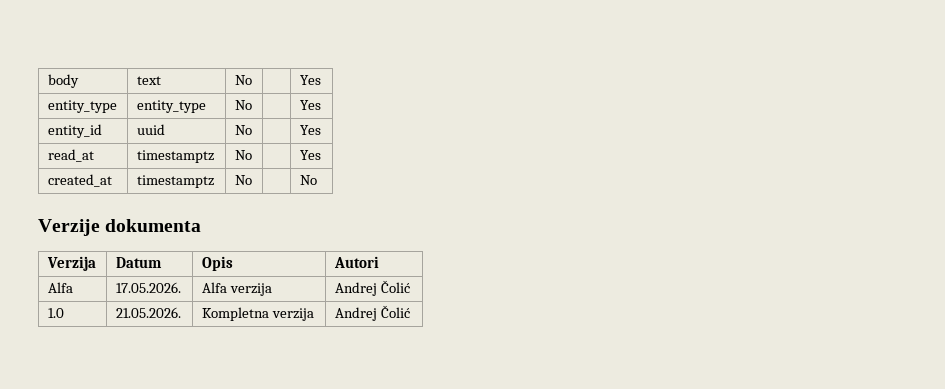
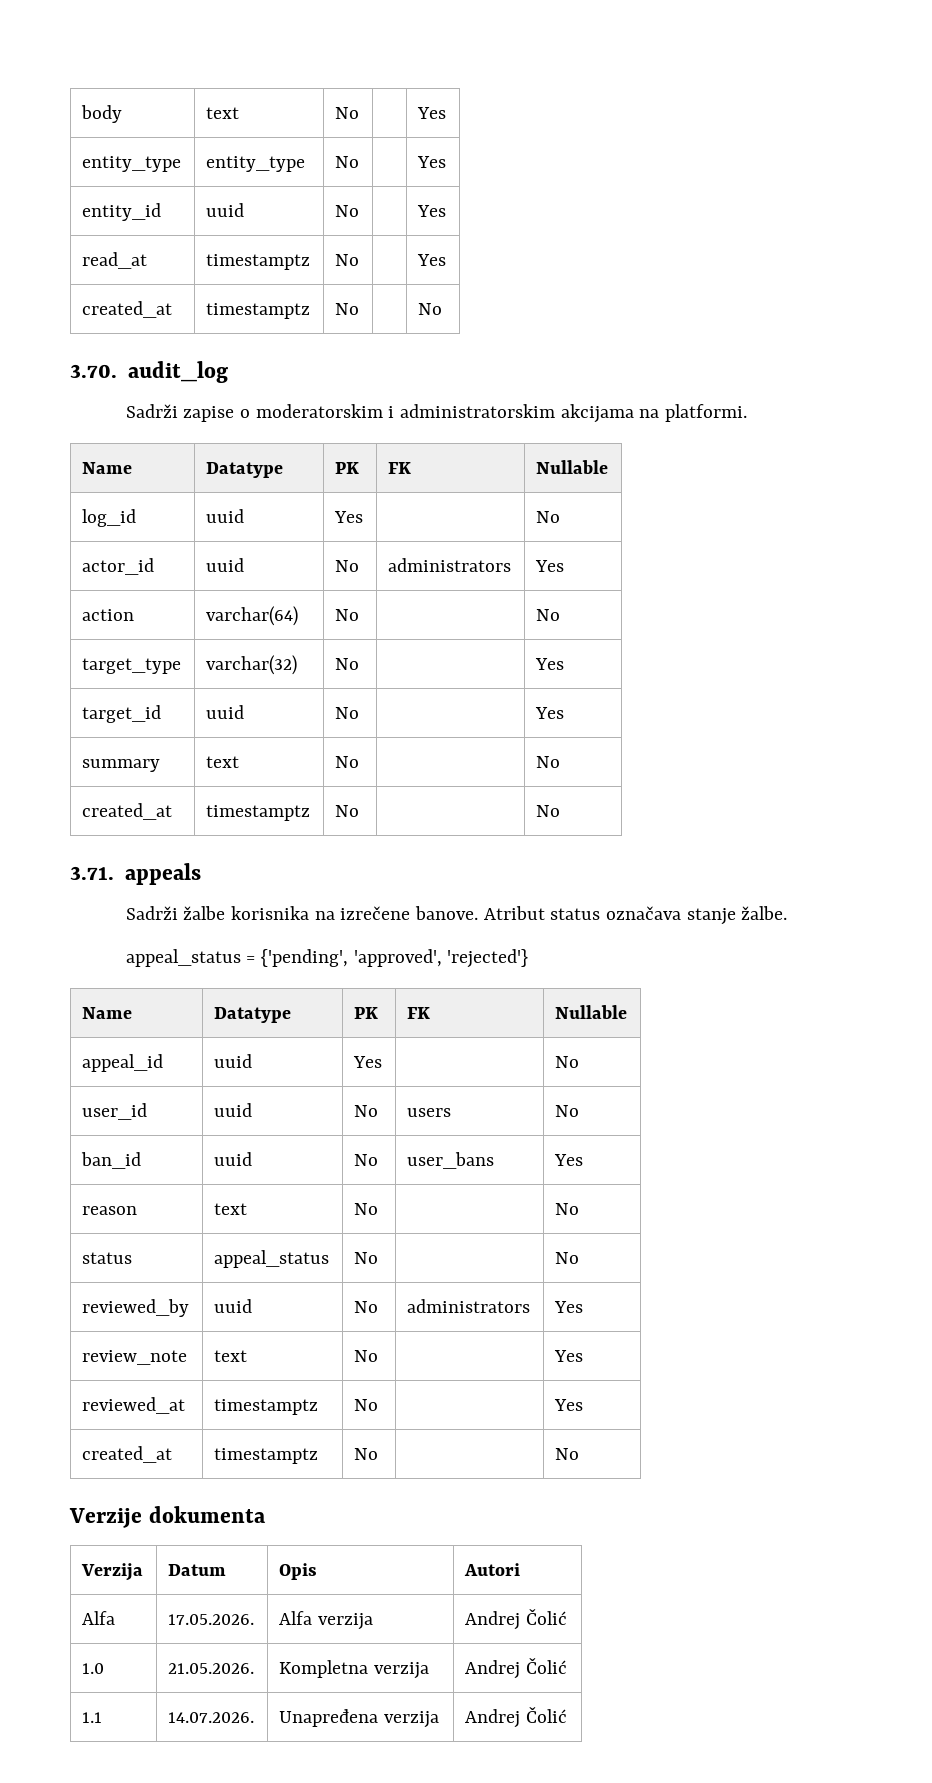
(317, 180) none -> [70,361,228,383] [125,404,747,423] [82,462,133,474] [206,462,284,478] [335,462,360,474] [388,462,412,474] [536,460,609,474] [82,509,137,527] [206,509,245,523] [334,511,364,523] [536,511,561,523] [82,558,155,575] [206,558,245,572] [335,560,360,572] [388,558,512,572] [535,560,565,572] [82,609,135,621] [206,606,299,626] [335,609,360,621] [536,609,561,621] [82,658,182,674] [206,655,298,675] [335,658,360,670] [535,658,565,670] [82,705,162,723] [206,705,245,719] [335,707,360,719] [535,707,565,719] [82,759,161,772] [206,756,240,768] [335,756,360,768] [536,756,561,768] [82,803,173,820] [206,805,311,821] [335,805,360,817] [536,805,561,817] [70,863,201,885] [125,906,788,925] [125,949,529,968] [82,1007,133,1019] [214,1007,292,1023] [354,1007,379,1019] [407,1007,431,1019] [555,1005,628,1019] [82,1054,164,1072] [214,1054,253,1068] [353,1056,383,1068] [555,1056,580,1068] [82,1103,148,1120] [214,1103,253,1117] [354,1105,379,1117] [407,1108,452,1117] [555,1105,580,1117] [81,1152,142,1169] [214,1152,253,1166] [354,1154,379,1166] [407,1152,495,1169] [554,1154,584,1166] [82,1206,138,1215] [214,1203,248,1215] [354,1203,379,1215] [555,1203,580,1215] [82,1252,133,1264] [214,1250,330,1268] [354,1252,379,1264] [555,1252,580,1264] [82,1299,190,1317] [214,1299,253,1313] [354,1301,379,1313] [407,1299,531,1313] [554,1301,584,1313] [82,1350,188,1365] [214,1350,248,1362] [354,1350,379,1362] [554,1350,584,1362] [82,1397,186,1414] [214,1399,319,1415] [354,1399,379,1411] [554,1399,584,1411] [82,1446,173,1463] [214,1448,319,1464] [354,1448,379,1460] [555,1448,580,1460] // 3.70. audit_log // Sadrži zapise o moderatorskim i administratorskim akcijama na platformi. // Name | Datatype | PK | FK | Nullable // log_id | uuid | Yes | | No // actor_id | uuid | No | administrators | Yes // action | varchar(64) | No | | No // target_type | varchar(32) | No | | Yes // target_id | uuid | No | | Yes // summary | text | No | | No // created_at | timestamptz | No | | No // 3.71. appeals // Sadrži žalbe korisnika na izrečene banove. Atribut status označava stanje žalbe. // appeal_status = {'pending', 'approved', 'rejected'} // Name | Datatype | PK | FK | Nullable // appeal_id | uuid | Yes | | No // user_id | uuid | No | users | No // ban_id | uuid | No | user_bans | Yes // reason | text | No | | No // status | appeal_status | No | | No // reviewed_by | uuid | No | administrators | Yes // review_note | text | No | | Yes // reviewed_at | timestamptz | No | | Yes // created_at | timestamptz | No | | No
(410, 311) none -> [82,1712,103,1723] [168,1712,255,1723] [279,1709,439,1728] [465,1707,567,1728] // 1.1 | 14.07.2026. | Unapređena verzija | Andrej Čolić

